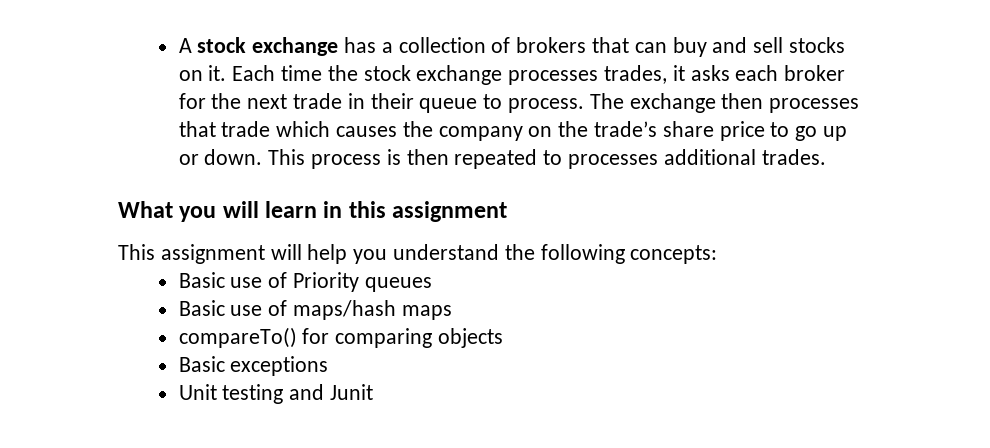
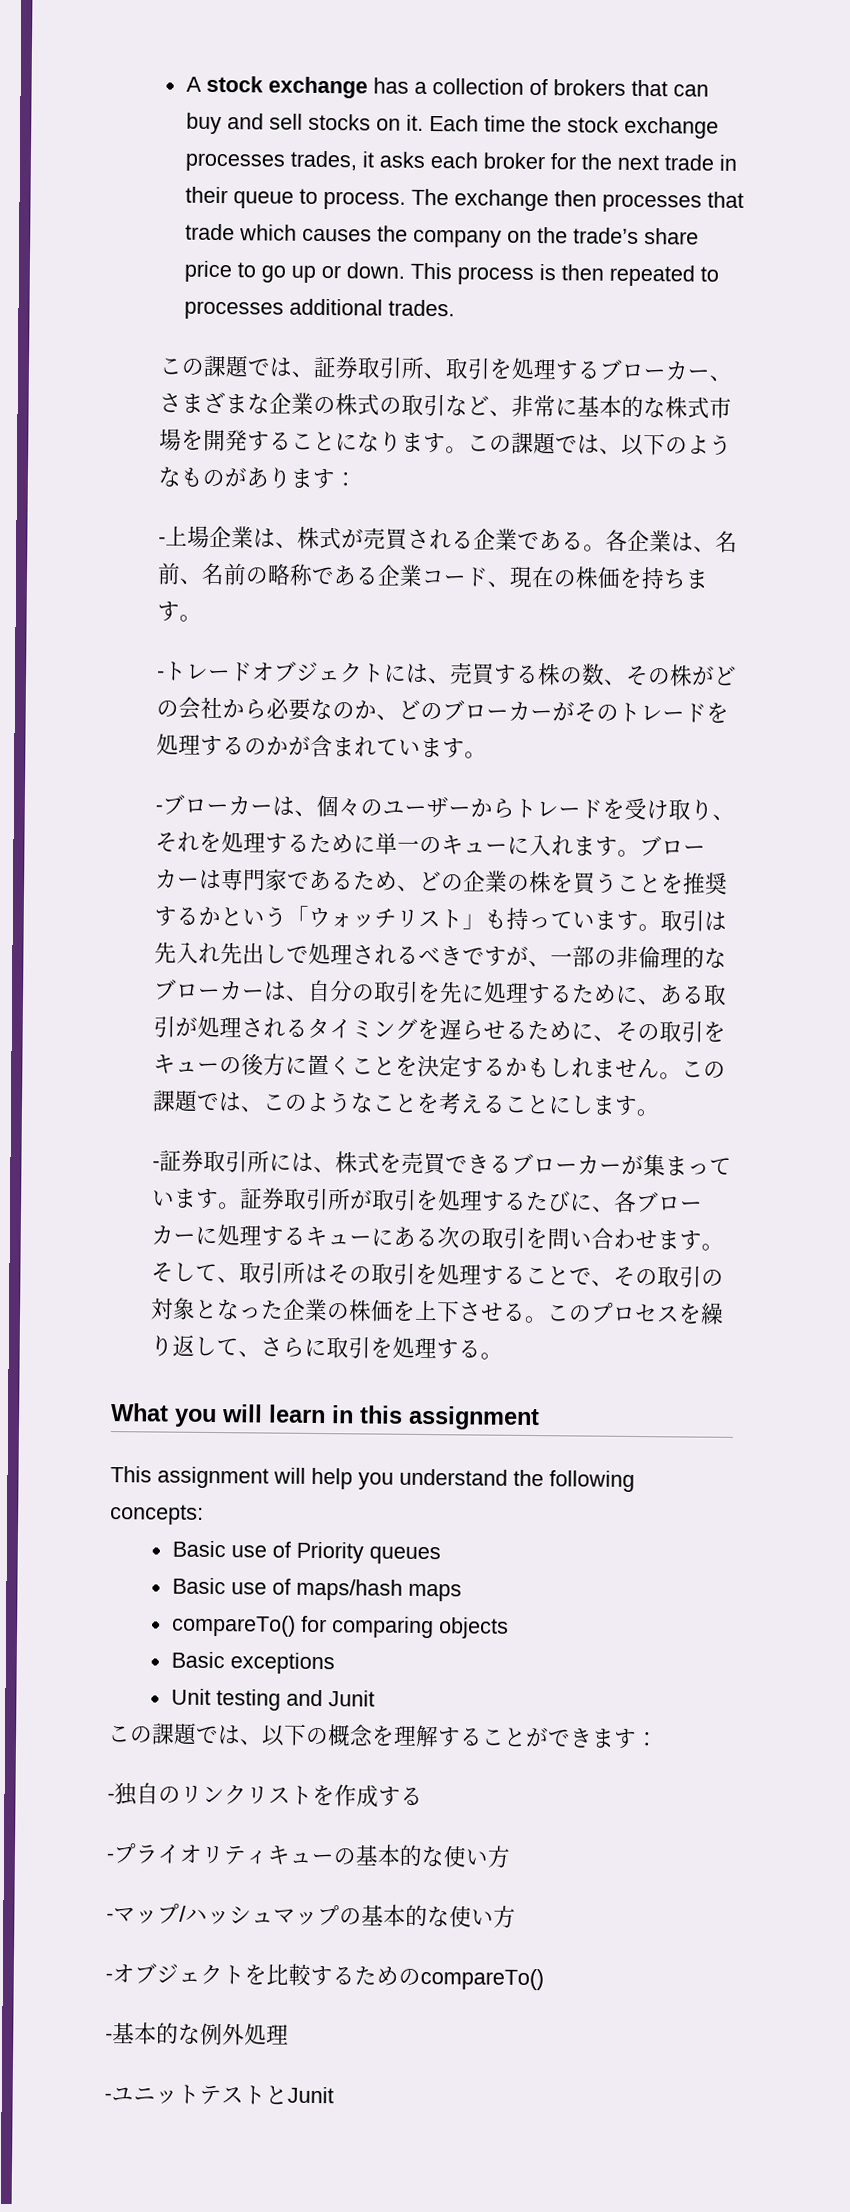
(826, 157) none -> [159,354,733,382] [159,391,733,419] [159,428,733,457] [158,466,358,490] [158,525,739,553] [157,562,710,590] [157,601,203,622] [157,661,738,687] [156,696,730,723] [156,733,488,759] [155,794,736,821] [155,831,707,858] [155,868,729,895] [154,905,728,932] [154,941,728,969] [153,979,728,1006] [153,1015,727,1043] [153,1053,727,1080] [152,1089,660,1117] [152,1149,733,1177] [152,1187,704,1214] [151,1224,725,1251] [151,1261,725,1288] [150,1297,725,1325] [150,1334,504,1360] // この課題では、証券取引所、取引を処理するブローカー、さまざまな企業の株式の取引など、非常に基本的な株式市場を開発することになります。この課題では、以下のようなものがあります： // -上場企業は、株式が売買される企業である。各企業は、名前、名前の略称である企業コード、現在の株価を持ちます。 // -トレードオブジェクトには、売買する株の数、その株がどの会社から必要なのか、どのブローカーがそのトレードを処理するのかが含まれています。 // -ブローカーは、個々のユーザーからトレードを受け取り、それを処理するために単一のキューに入れます。ブローカーは専門家であるため、どの企業の株を買うことを推奨するかという「ウォッチリスト」も持っています。取引は先入れ先出しで処理されるべきですが、一部の非倫理的なブローカーは、自分の取引を先に処理するために、ある取引が処理されるタイミングを遅らせるために、その取引をキューの後方に置くことを決定するかもしれません。この課題では、このようなことを考えることにします。 // -証券取引所には、株式を売買できるブローカーが集まっています。証券取引所が取引を処理するたびに、各ブローカーに処理するキューにある次の取引を問い合わせます。そして、取引所はその取引を処理することで、その取引の対象となった企業の株価を上下させる。このプロセスを繰り返して、さらに取引を処理する。
(373, 392) none -> [107,1722,659,1750] [107,1782,423,1808] [106,1843,511,1868] [106,1903,516,1928] [105,1963,544,1991] [105,2022,289,2046] [104,2084,334,2105] // この課題では、以下の概念を理解することができます： // -独自のリンクリストを作成する // -プライオリティキューの基本的な使い方 // -マップ/ハッシュマップの基本的な使い方 // -オブジェクトを比較するためのcompareTo() // -基本的な例外処理 // -ユニットテストとJunit

